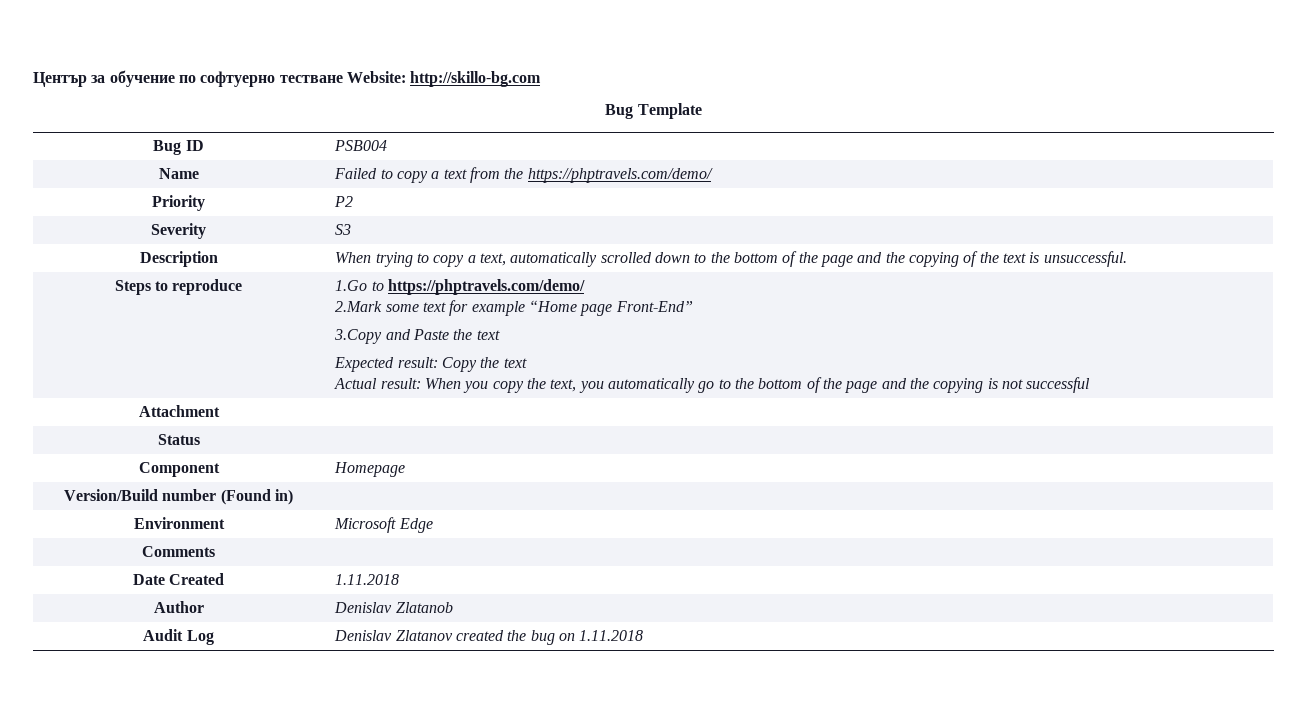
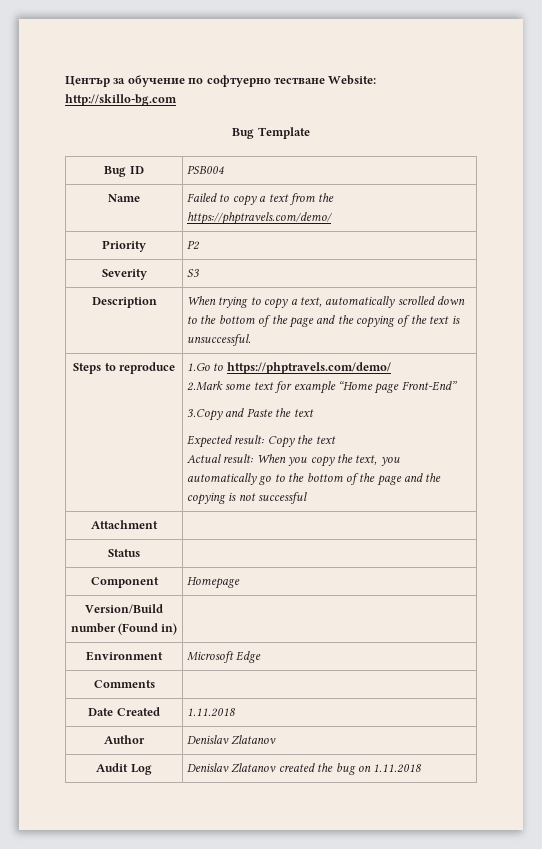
[395,602,453,613] Zlatanob -> [231,735,277,745] Zlatanov

